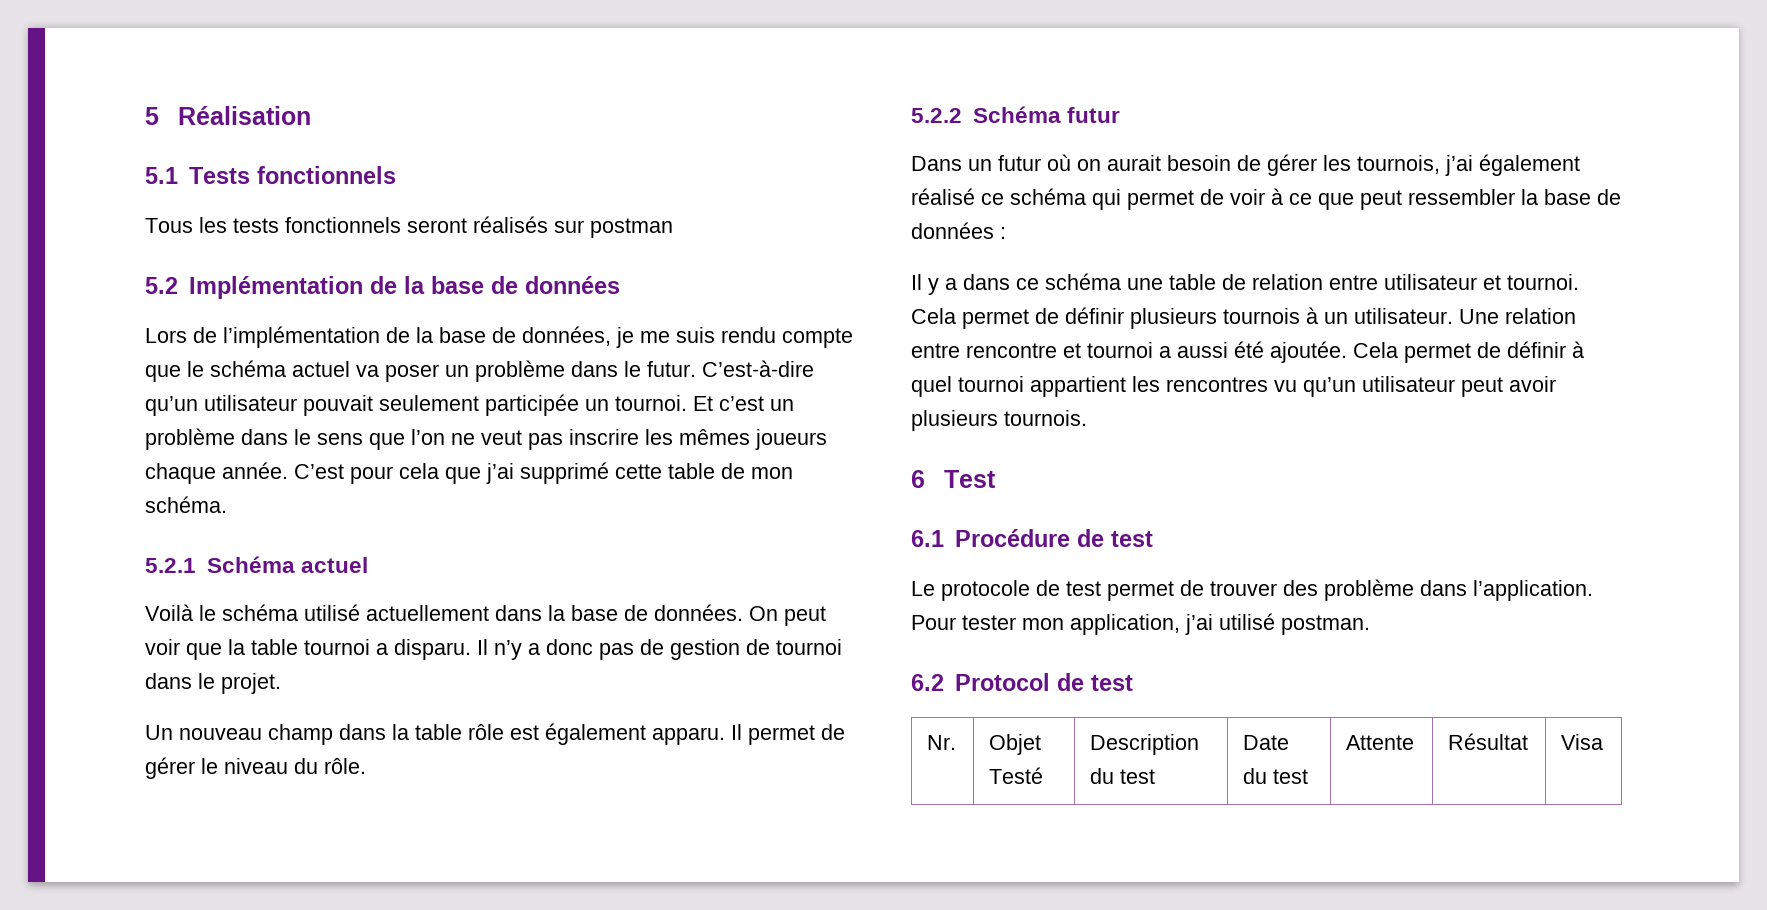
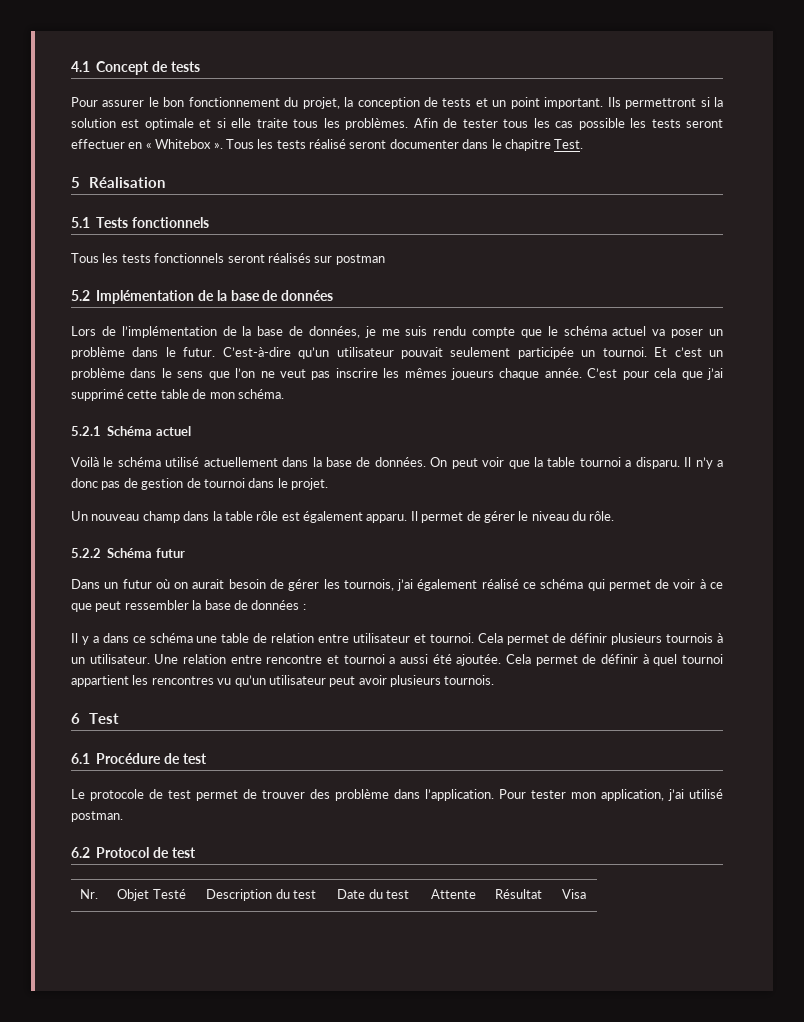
(145, 116) none -> [71,61,200,75] [71,97,724,109] [71,118,724,130] [71,139,584,151] 4.1 Concept de tests // Pour assurer le bon fonctionnement du projet, la conception de tests et un point important. Ils permettront si la solution est optimale et si elle traite tous les problèmes. Afin de tester tous les cas possible les tests seront effectuer en « Whitebox ». Tous les tests réalisé seront documenter dans le chapitre Test. //

